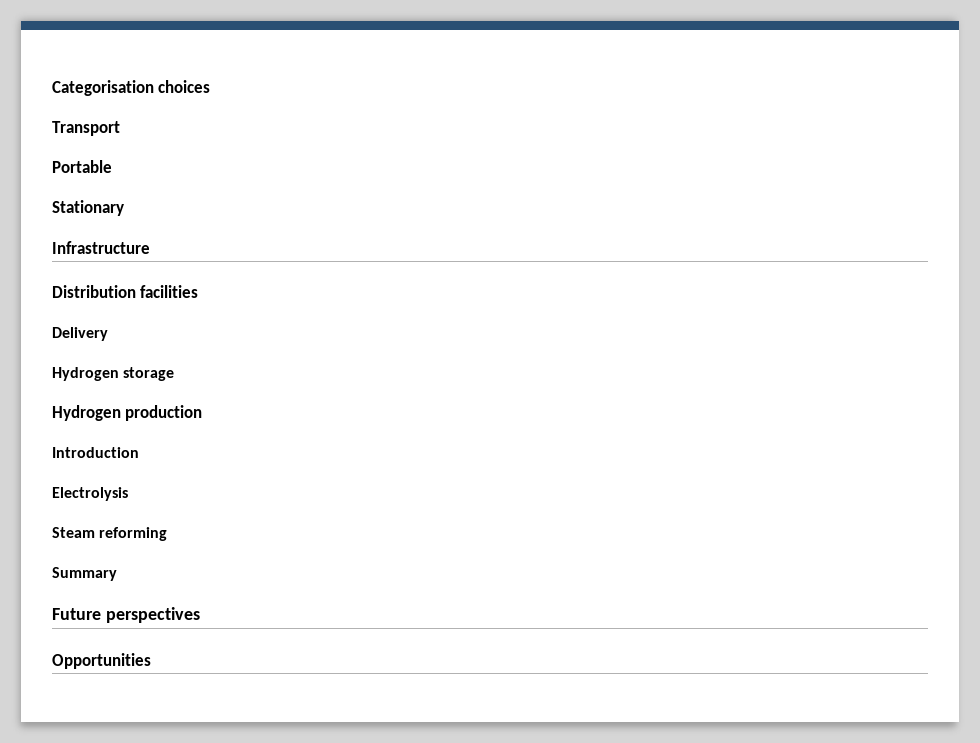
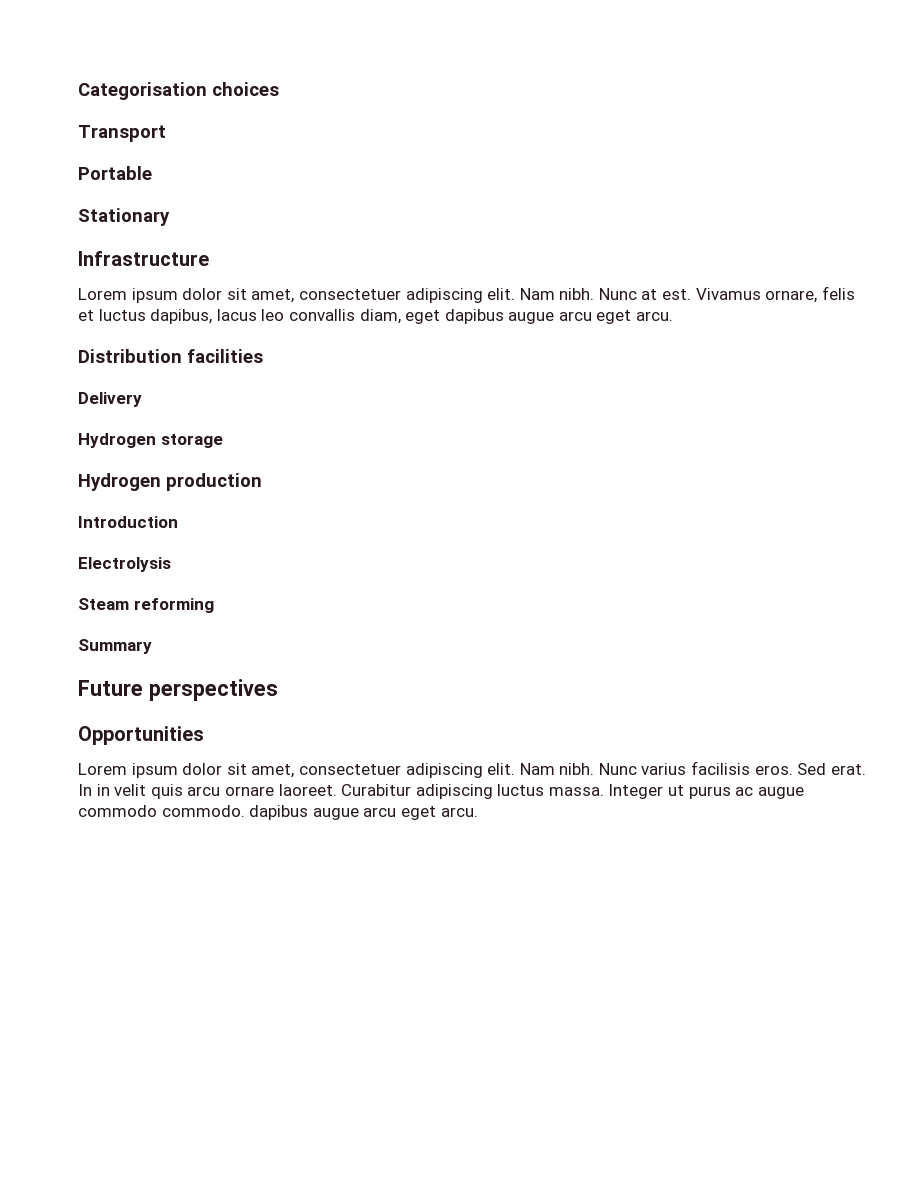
(150, 247) none -> [78,286,855,303] [78,309,674,324] // Lorem ipsum dolor sit amet, consectetuer adipiscing elit. Nam nibh. Nunc at est. Vivamus ornare, felis et luctus dapibus, lacus leo convallis diam, eget dapibus augue arcu eget arcu.
(151, 661) none -> [78,761,866,778] [78,784,804,799] [78,805,478,820] // Lorem ipsum dolor sit amet, consectetuer adipiscing elit. Nam nibh. Nunc varius facilisis eros. Sed erat. In in velit quis arcu ornare laoreet. Curabitur adipiscing luctus massa. Integer ut purus ac augue commodo commodo. dapibus augue arcu eget arcu.

